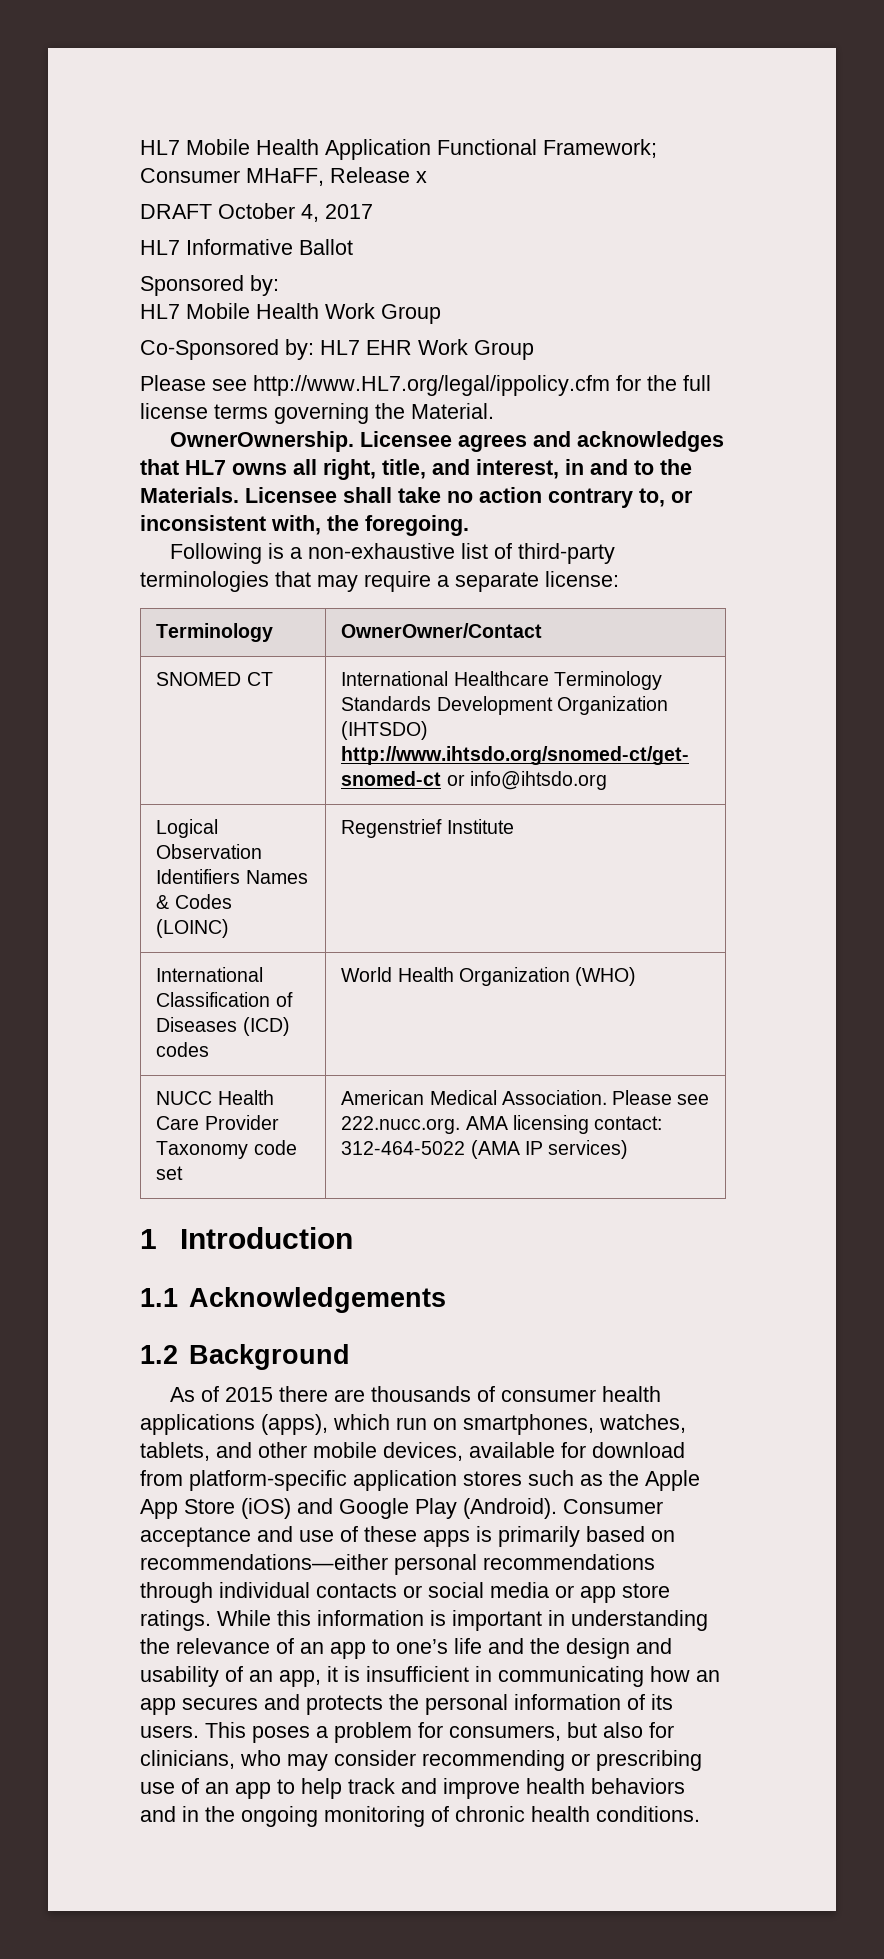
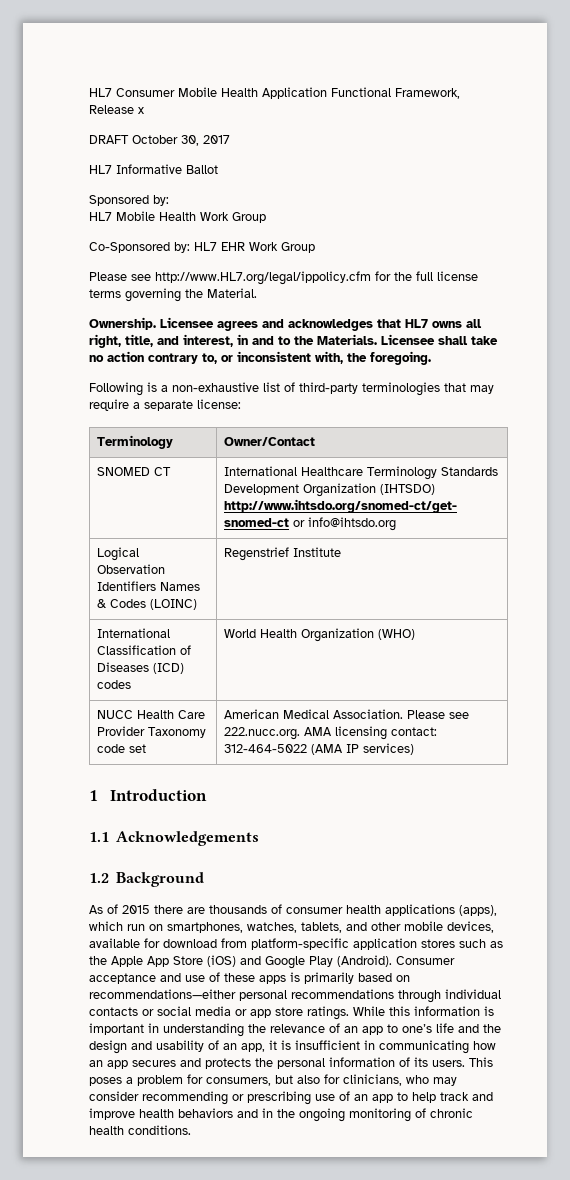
[140,140,180,155] HL7 -> [89,88,175,97] HL7 Consumer
[543,139,657,158] [140,168,324,186] Framework; Consumer MHaFF, -> [395,88,460,99] Framework,
[301,204,319,222] 4, -> [181,135,199,146] 30,
[169,431,354,452] OwnerOwnership. -> [89,317,156,330] Ownership.
[341,623,543,638] OwnerOwner/Contact -> [223,437,315,446] Owner/Contact

